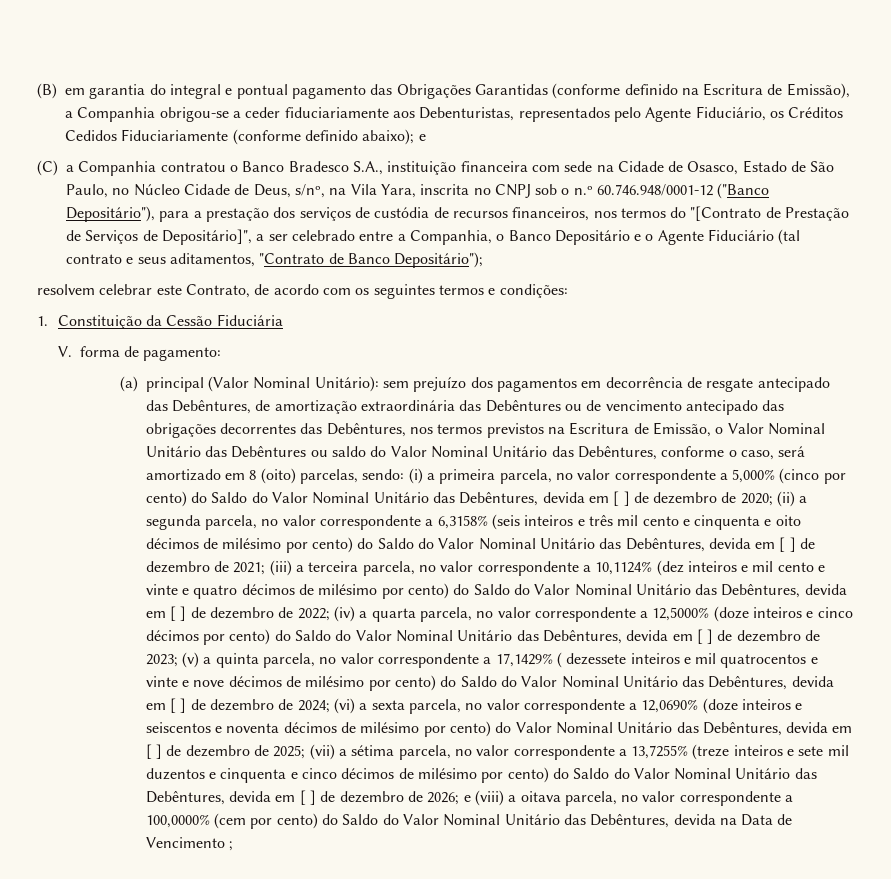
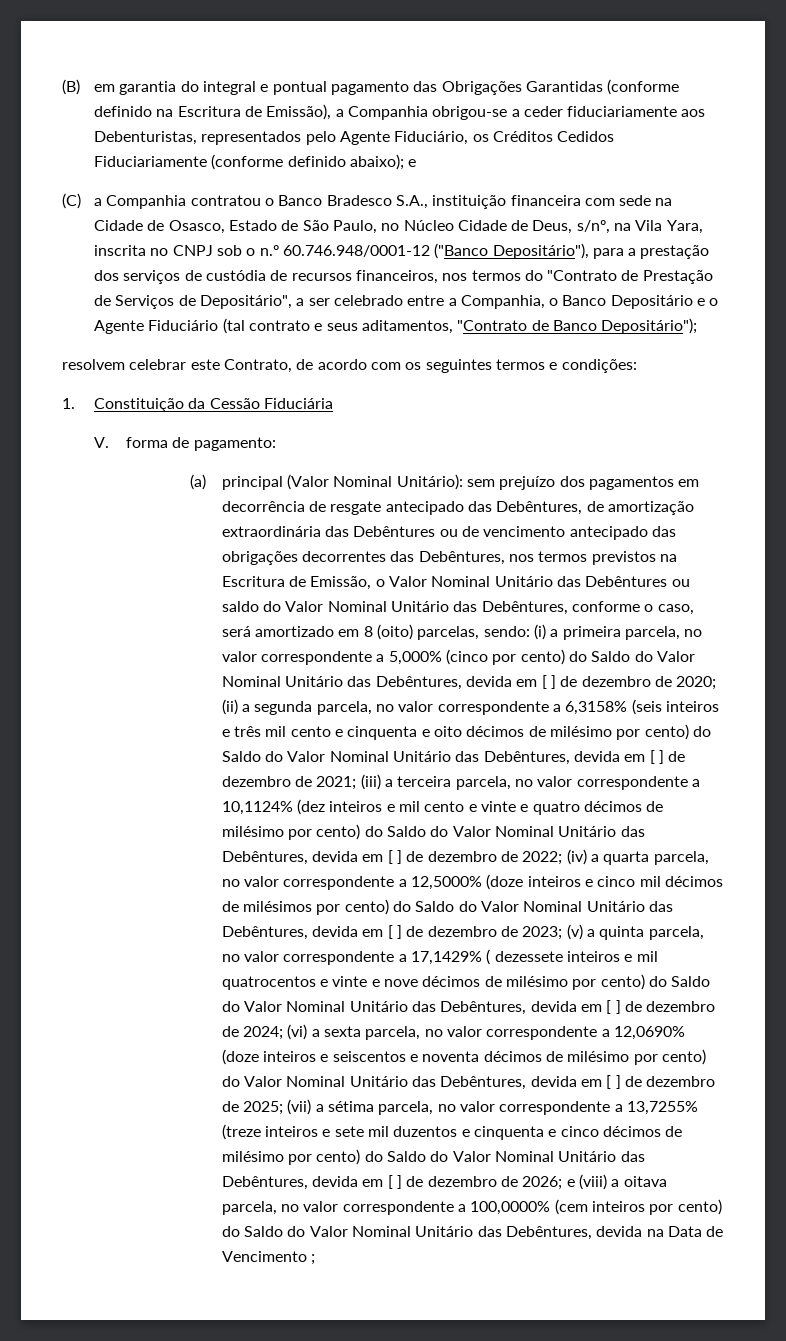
[690,206,762,221] "[Contrato -> [547,270,618,281] "Contrato
[161,229,252,245] Depositário]", -> [199,295,292,309] Depositário",
[145,630,199,641] décimos -> [639,876,723,887] [221,901,313,912] mil décimos de milésimos
(247, 821) none -> [592,1201,646,1212] inteiros

